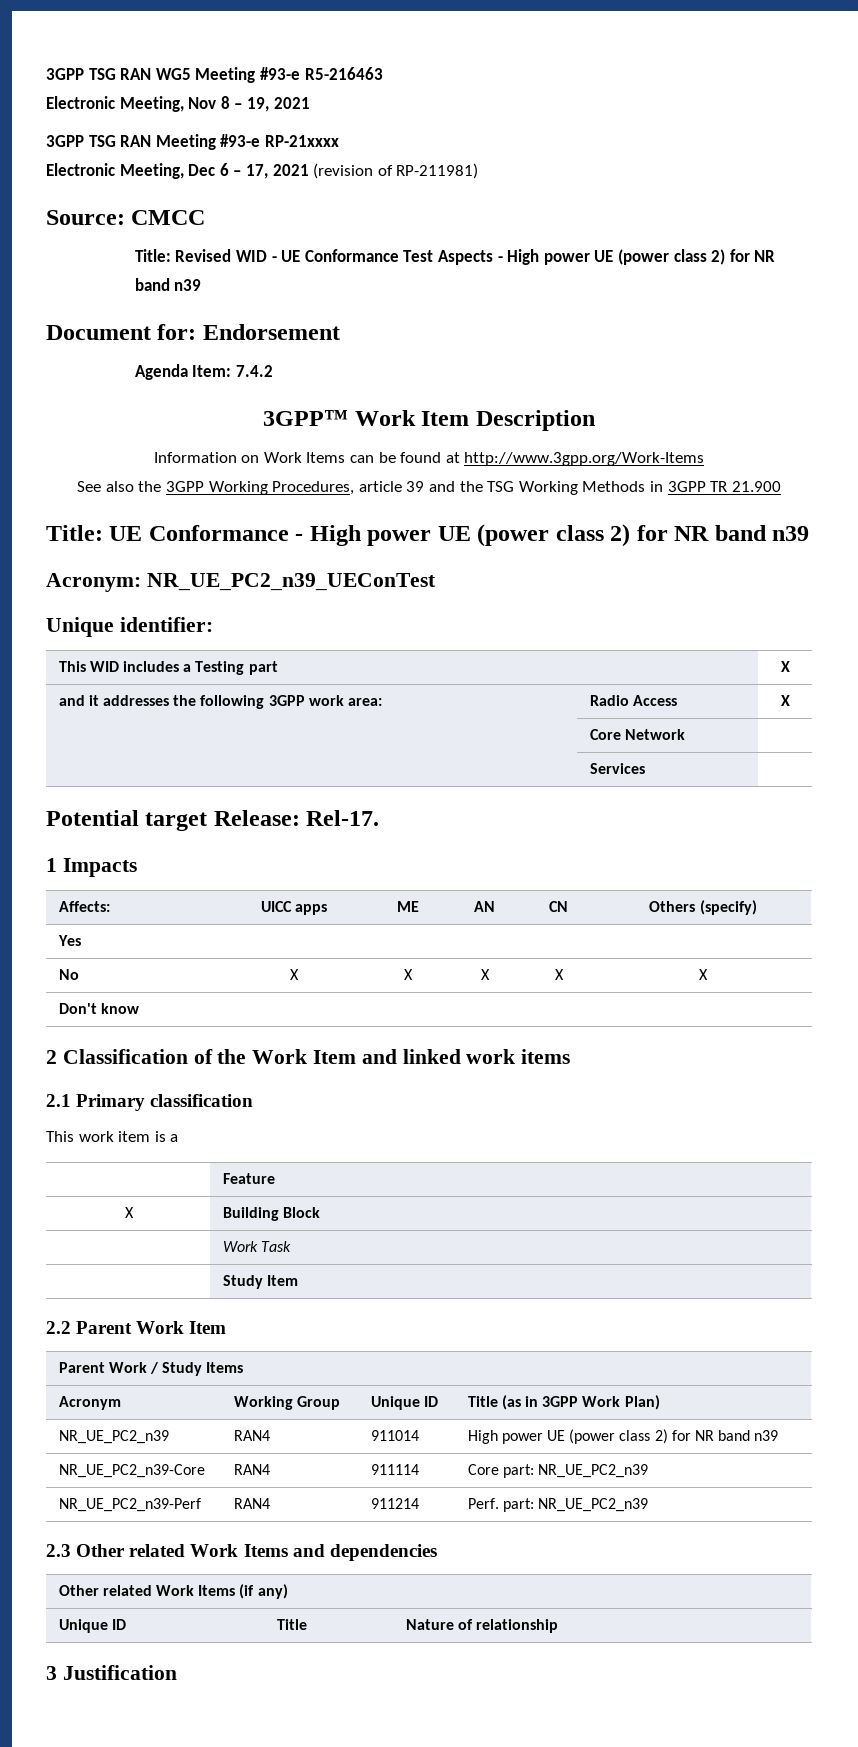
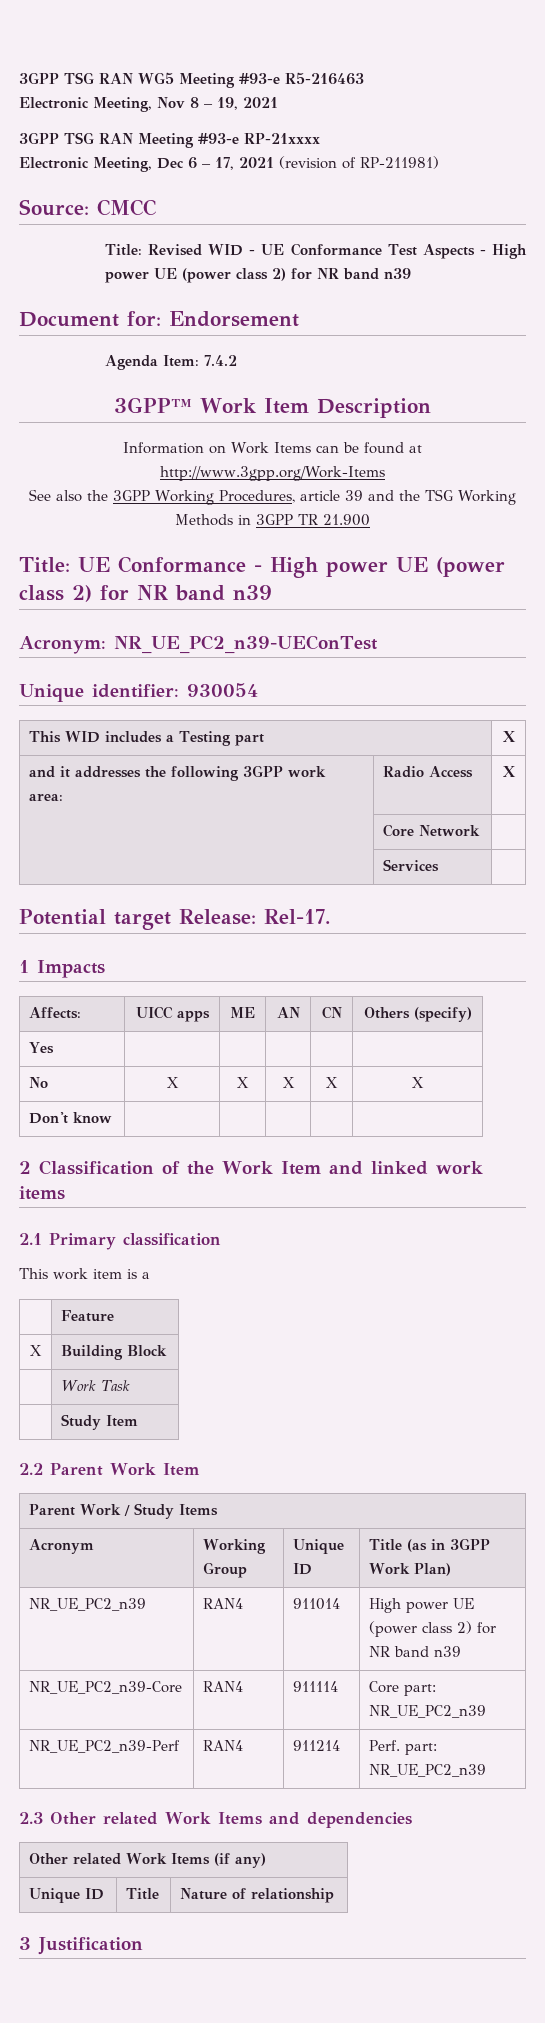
[146,573,436,591] NR_UE_PC2_n39_UEConTest -> [114,635,378,654] NR_UE_PC2_n39-UEConTest
(213, 624) none -> [187,683,258,697] 930054

